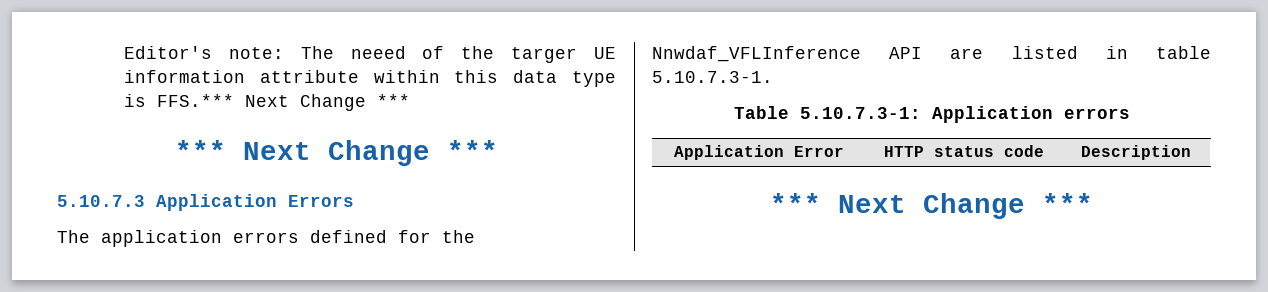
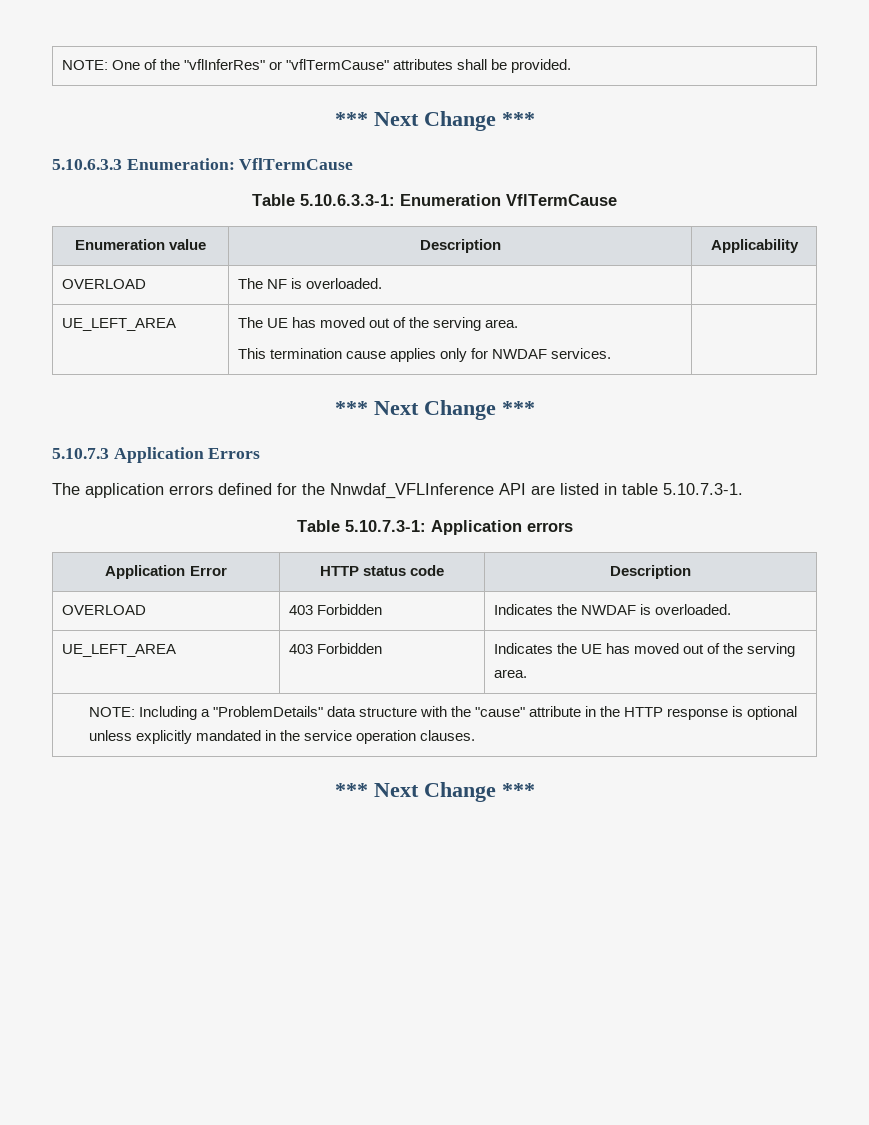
[124,46,616,63] [124,70,617,87] [124,94,411,111] Editor's note: The neeed of the targer UE information attribute within this data type is FFS.*** Next Change *** -> [61,59,572,73] [334,111,535,131] [52,158,354,170] [252,194,617,206] [74,239,207,250] [419,239,501,253] [710,239,799,253] [61,279,146,289] [237,278,383,289] [61,318,176,331] [237,317,519,331] [237,348,612,362] NOTE: One of the "vflInferRes" or "vflTermCause" attributes shall be provided. // *** Next Change *** // 5.10.6.3.3 Enumeration: VflTermCause // Table 5.10.6.3.3-1: Enumeration VflTermCause // Enumeration value | Description | Applicability // OVERLOAD | The NF is overloaded. | // UE_LEFT_AREA | The UE has moved out of the serving area. // This termination cause applies only for NWDAF services. |
(1191, 152) none -> [61,605,146,615] [288,604,382,615] [493,604,732,615] [61,644,176,657] [288,643,382,654] [493,643,796,657] [493,669,527,678] [88,706,798,720] [88,730,475,744] // OVERLOAD | 403 Forbidden | Indicates the NWDAF is overloaded. // UE_LEFT_AREA | 403 Forbidden | Indicates the UE has moved out of the serving area. // NOTE: Including a "ProblemDetails" data structure with the "cause" attribute in the HTTP response is optional unless explicitly mandated in the service operation clauses.

